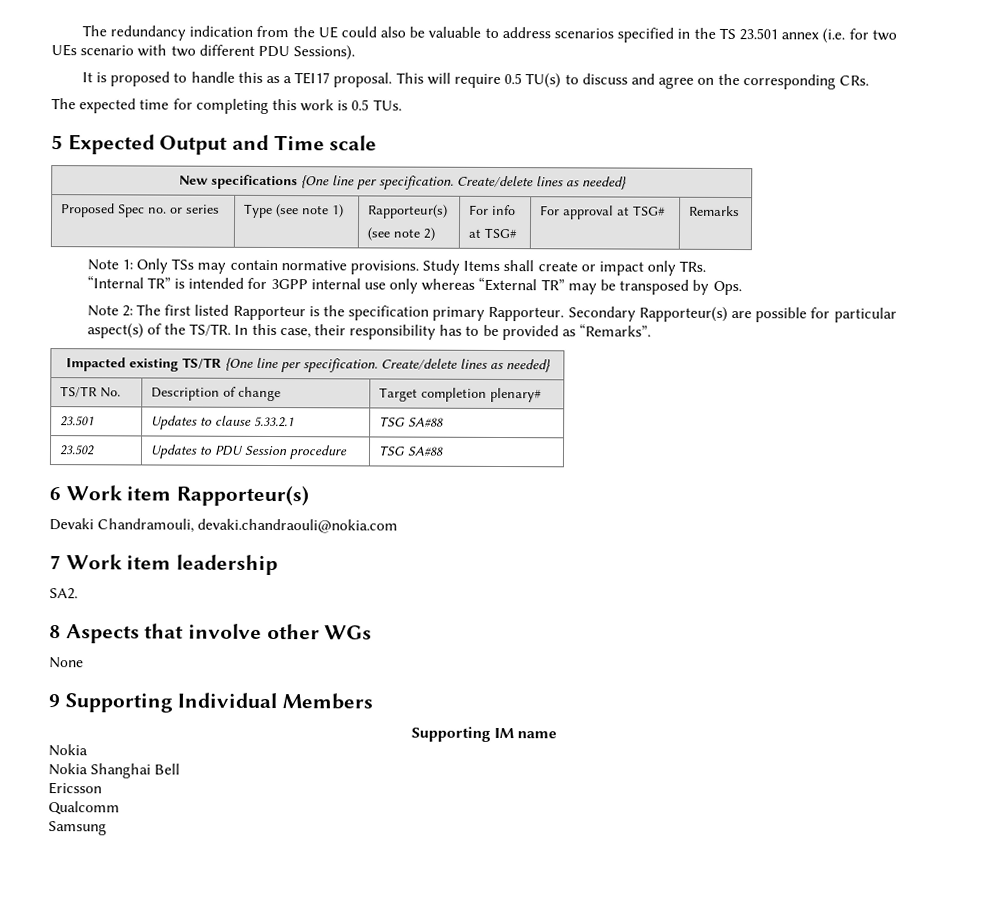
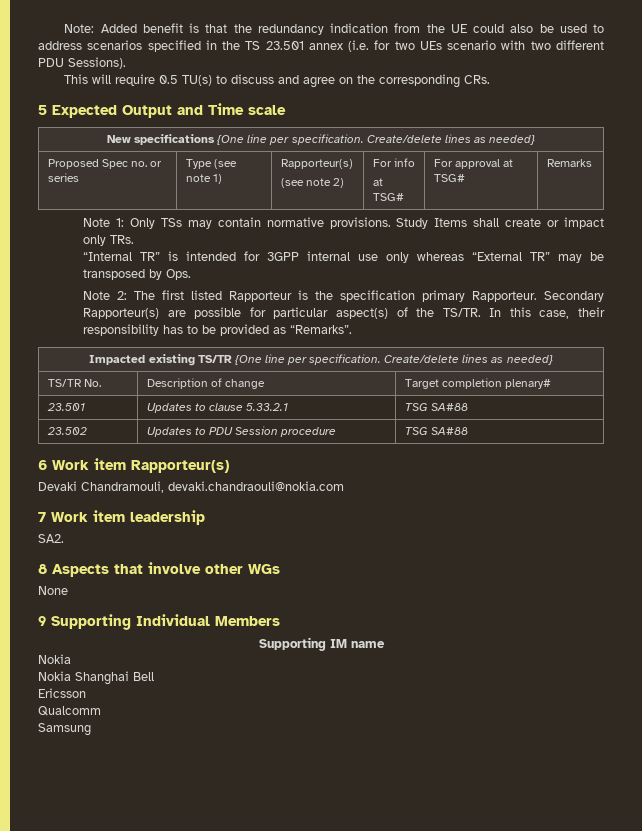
[81,25,107,37] The -> [64,23,252,33] Note: Added benefit is that the
[428,26,482,38] valuable -> [559,24,587,33] used
[81,71,393,88] It is proposed to handle this as a TEI17 proposal. -> (126, 63) none
[51,98,402,114] // The expected time for completing this work is 0.5 TUs. -> (491, 79) none

